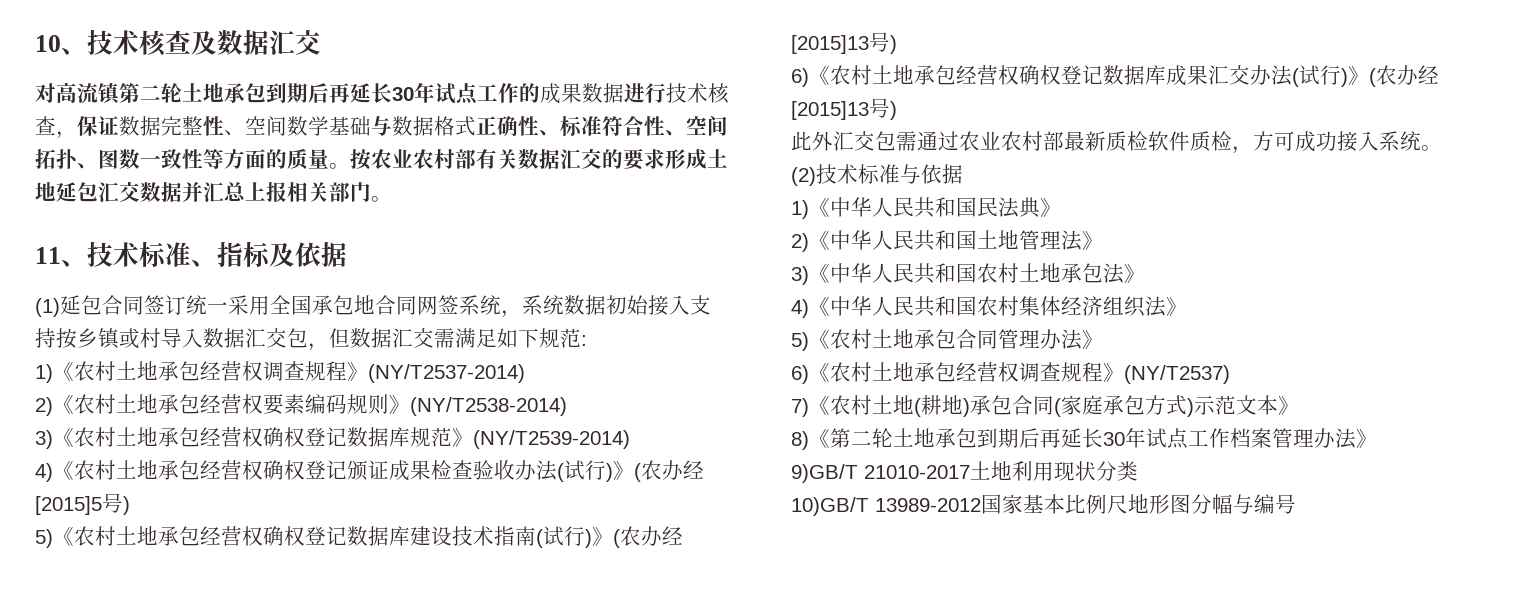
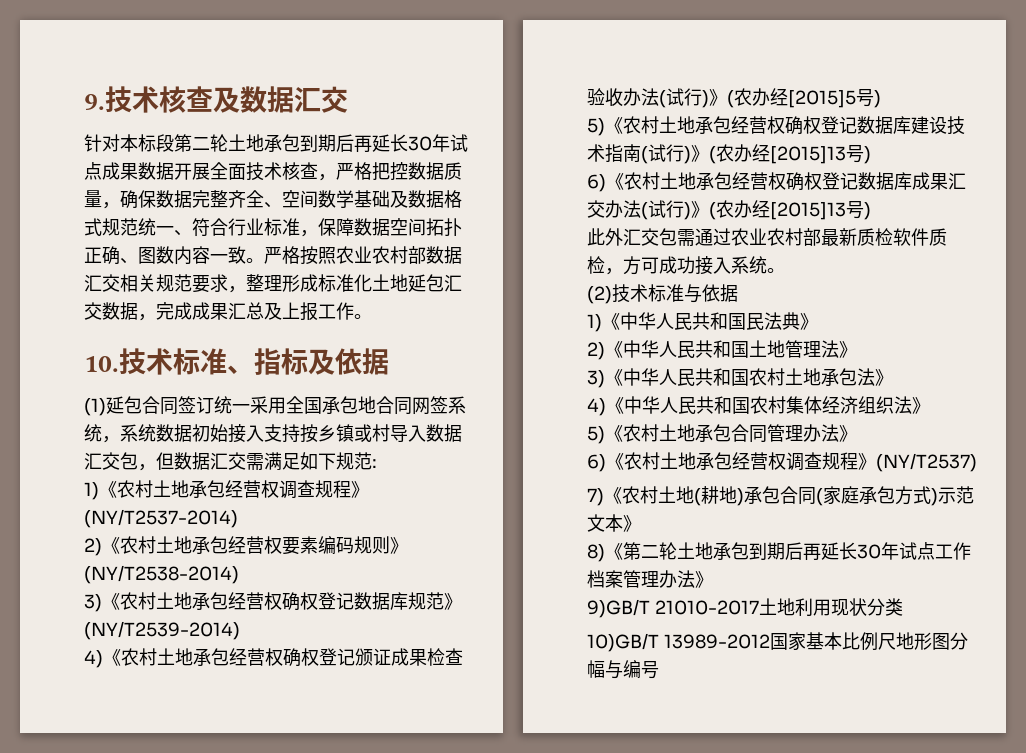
[35,35,87,55] 10、 -> [84,94,105,110] 9.
[35,82,540,105] 对高流镇第二轮土地承包到期后再延长30年试点工作的 -> [84,134,468,153] [84,162,102,180] 针对本标段第二轮土地承包到期后再延长30年试点
[624,83,666,103] 进行 -> [174,162,246,180] 开展全面
[77,116,119,136] 保证 -> [336,162,462,181] [84,190,156,209] 严格把控数据质量，确保
[203,116,224,136] 性 -> [228,190,264,208] 齐全
[371,116,392,136] 与 -> [390,190,408,208] 及
[476,116,728,137] [35,149,728,170] [35,182,392,202] [35,247,87,267] 正确性、标准符合性、空间拓扑、图数一致性等方面的质量。按农业农村部有关数据汇交的要求形成土地延包汇交数据并汇总上报相关部门。 // 11、 -> [102,218,462,237] [84,246,462,265] [84,274,462,293] [84,302,372,321] [84,356,119,372] 规范统一、符合行业标准，保障数据空间拓扑正确、图数内容一致。严格按照农业农村部数据汇交相关规范要求，整理形成标准化土地延包汇交数据，完成成果汇总及上报工作。 // 10.

